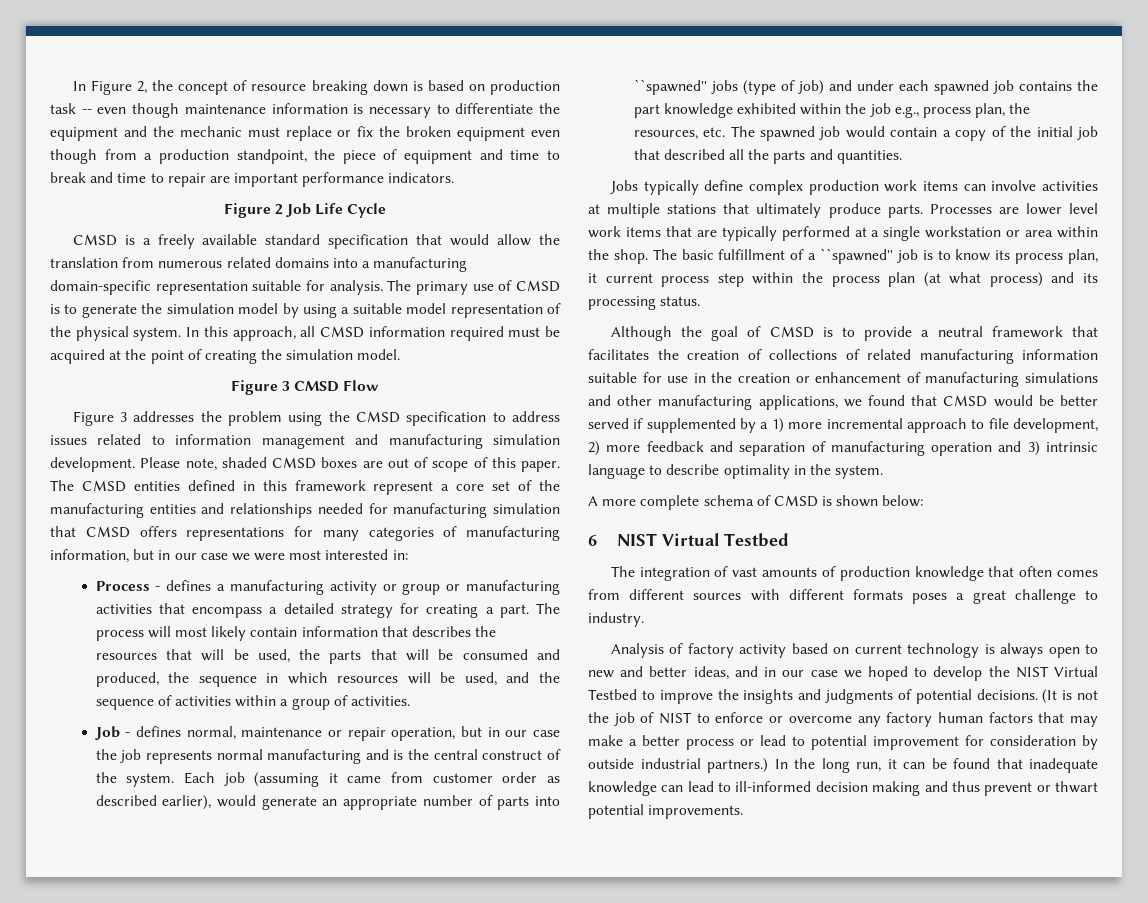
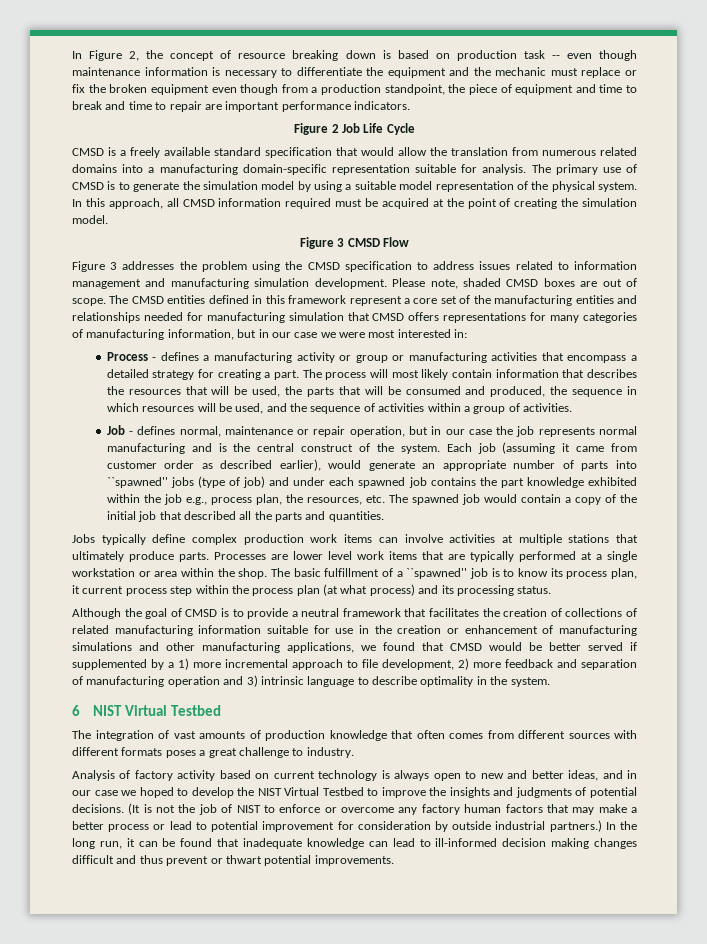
[432,457,560,472] scope of this paper. -> [72,298,106,306] scope.
[588,495,924,510] // A more complete schema of CMSD is shown below: -> (550, 682) none
(921, 788) none -> [594,838,638,849] [72,855,114,864] changes difficult

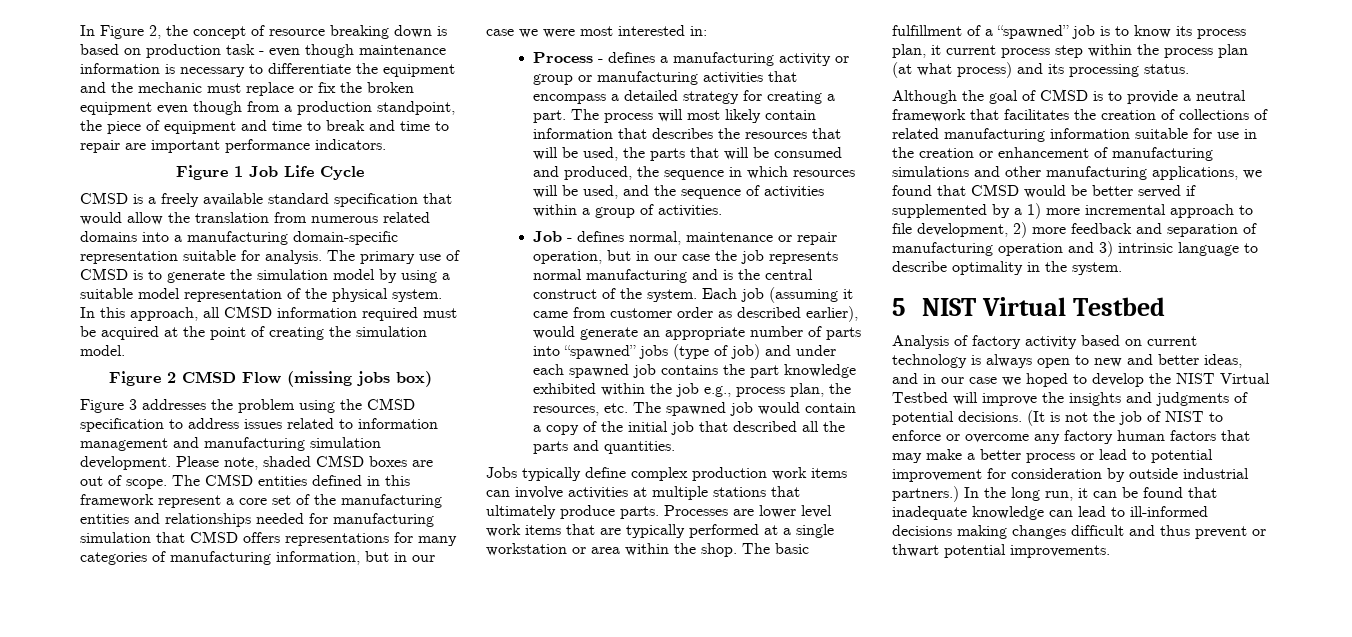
[551,55,560,59] -- -> [259,51,264,55] -
[331,124,339,133] 2 -> [234,166,243,177] 1
[337,238,345,247] 3 -> [166,372,176,383] 2
(410, 242) none -> [286,371,432,387] (missing jobs box)
[106,477,168,488] ``spawned'' -> [564,345,637,359] “spawned”
[406,568,468,579] ``spawned'' -> [997,25,1069,39] “spawned”
[72,705,221,716] [72,730,637,741] [72,747,354,758] 6 NIST Virtual Testbed // The integration of vast amounts of production knowledge that often comes from different sources with different formats poses a great challenge to industry. -> [892,297,1165,316] 5 NIST Virtual Testbed
[367,788,379,796] to -> [953,392,978,405] will
[502,838,547,847] decision -> [892,525,952,536] decisions

